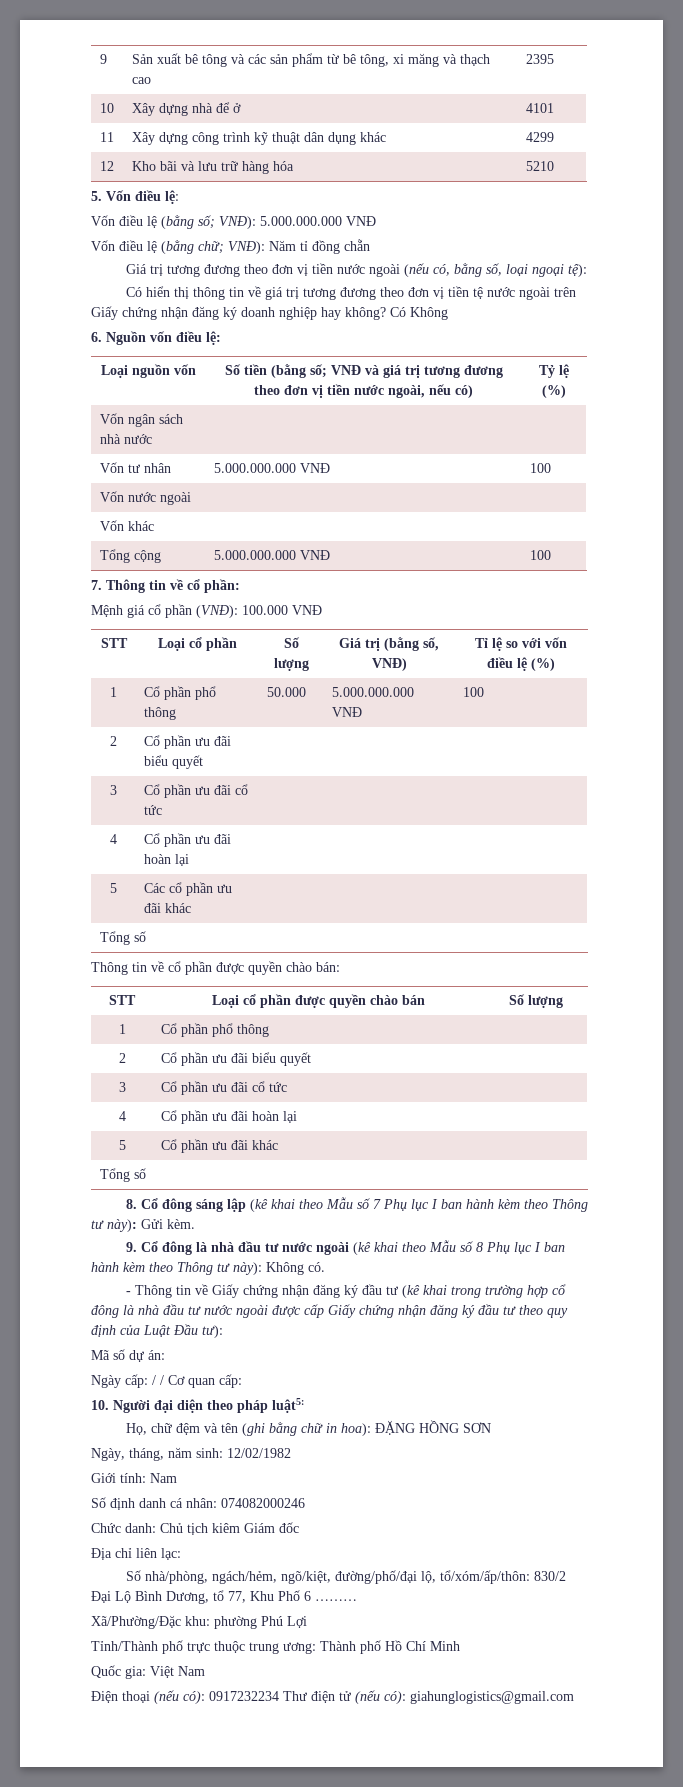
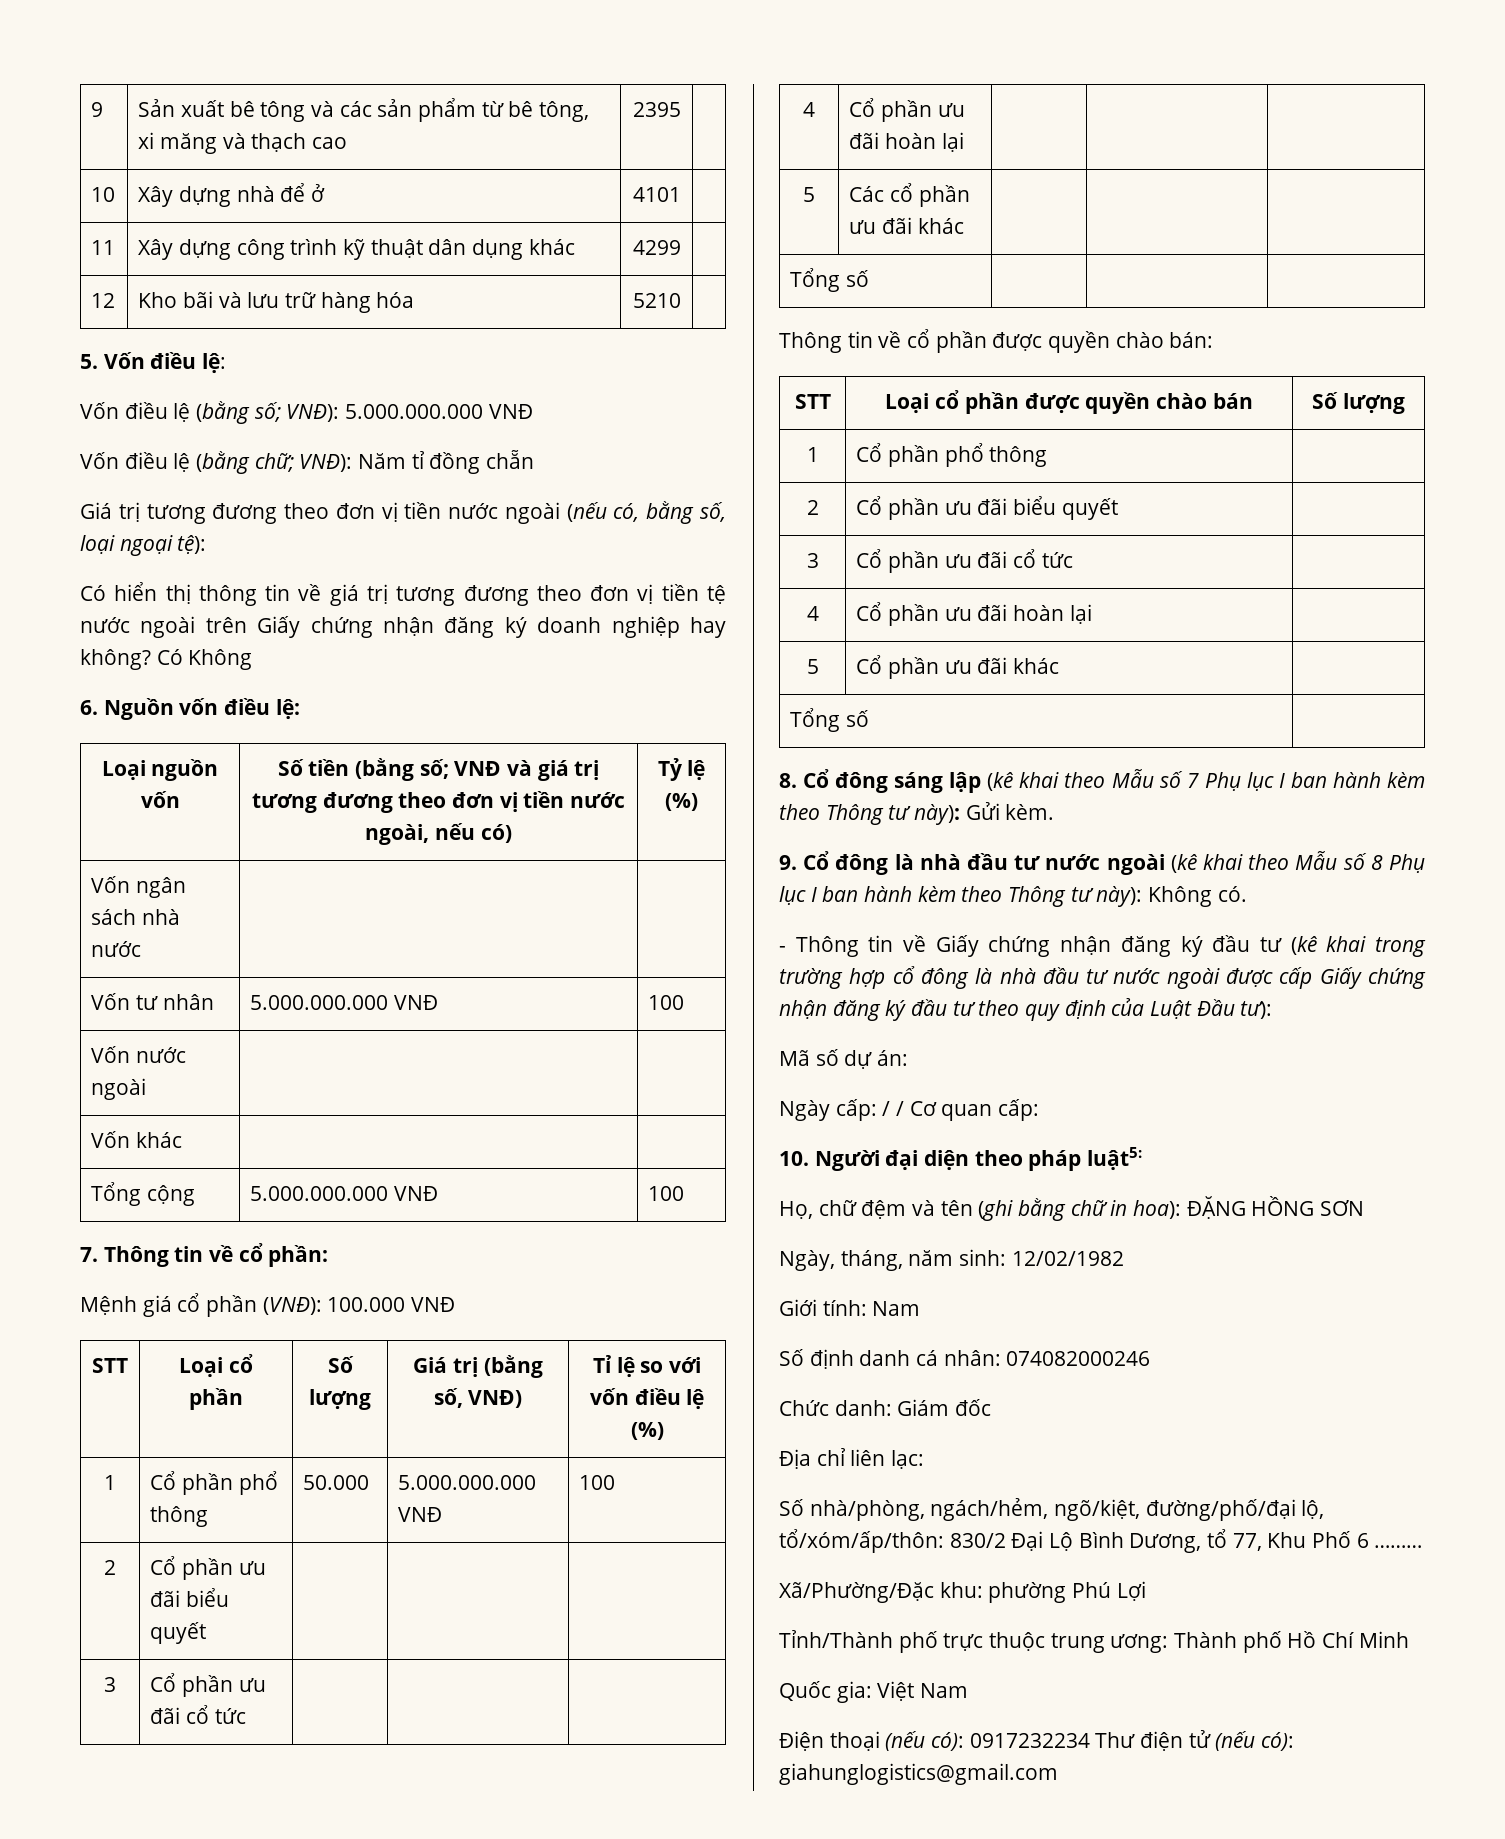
[160,1523,240,1535] Chủ tịch kiêm -> (892, 1408) none

